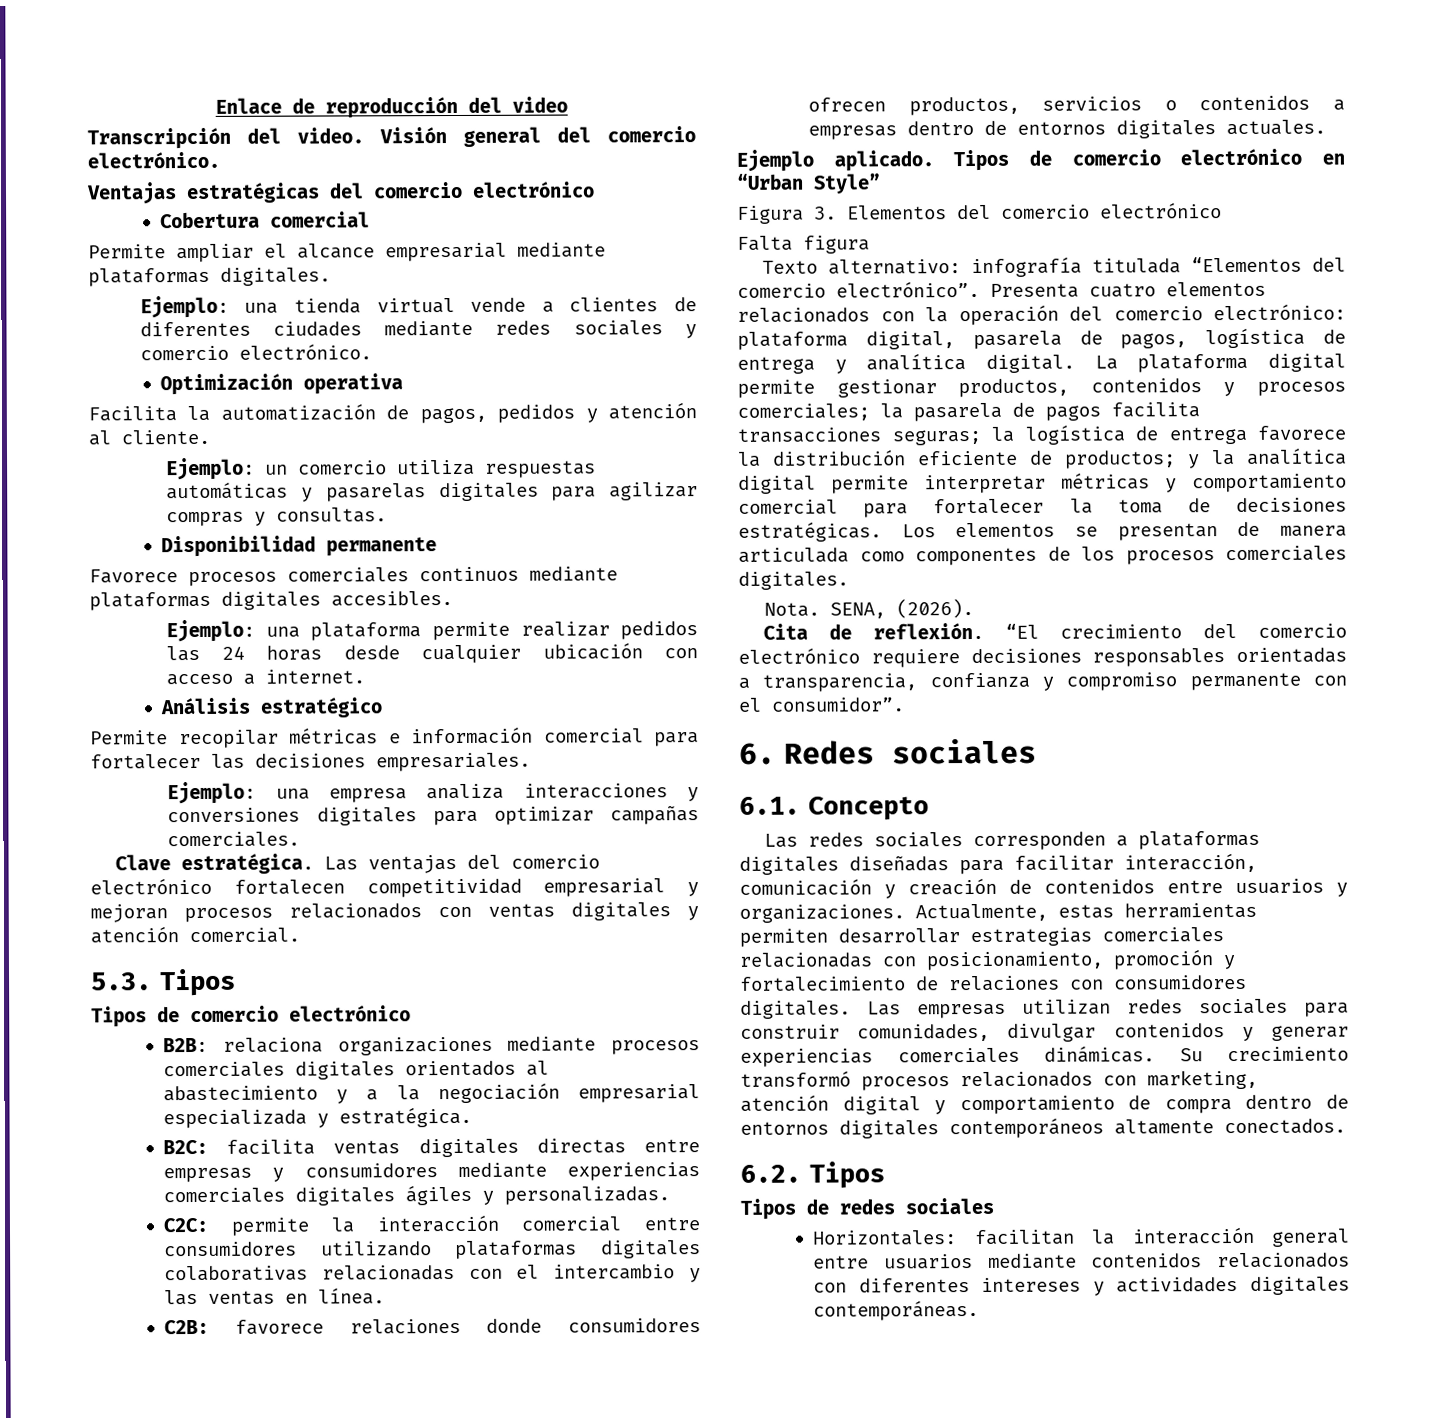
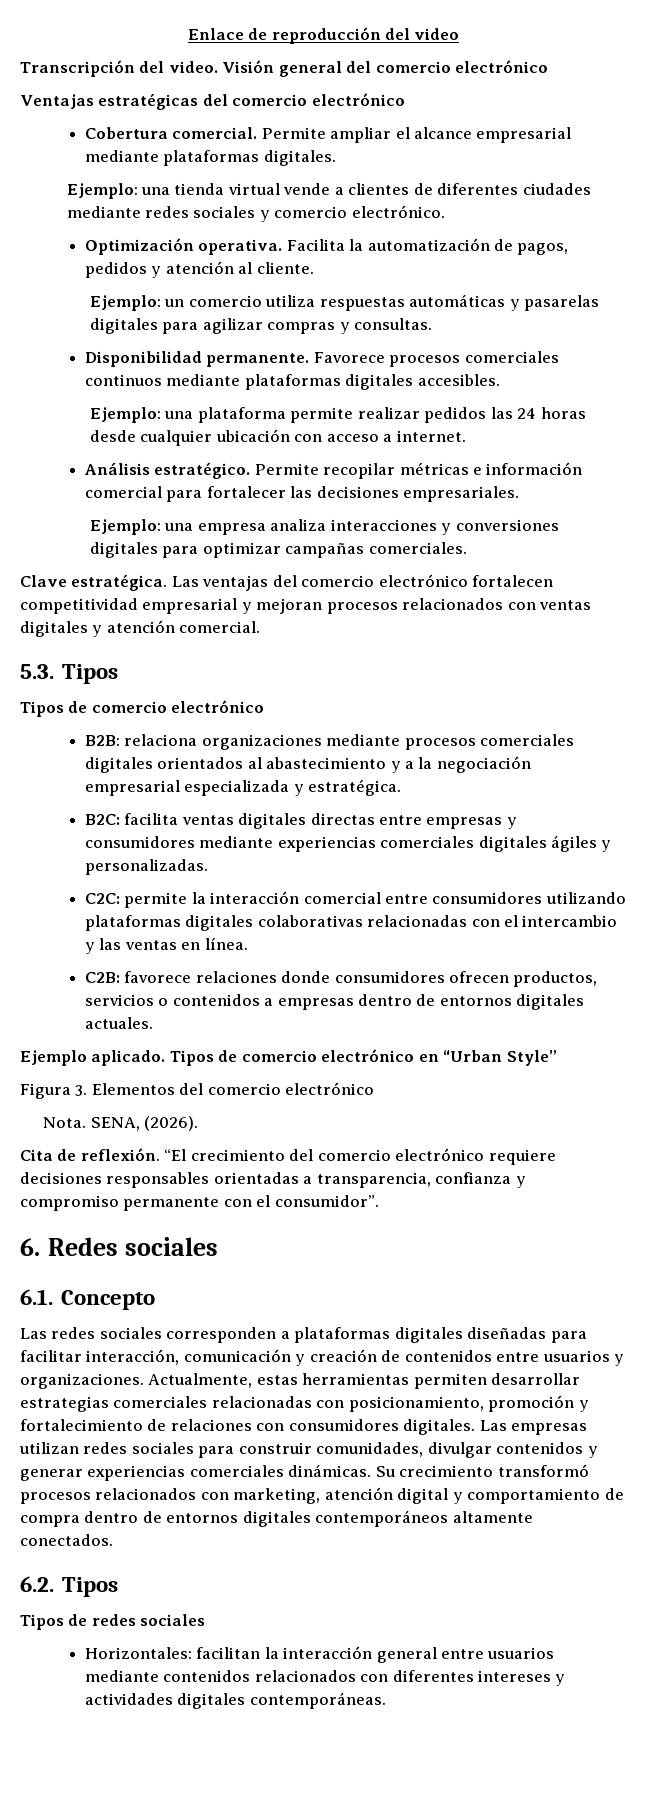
[87,151,220,169] electrónico. -> [455,60,549,73] electrónico
[269,211,370,228] comercial // -> [172,127,258,139] comercial.
[302,373,403,395] operativa // -> [198,239,283,255] operativa.
[325,537,437,557] permanente // -> [206,353,310,367] permanente.
[259,697,383,718] estratégico // -> [154,462,251,479] estratégico.
[737,235,870,254] [761,256,1346,278] [737,280,1266,298] [737,303,1346,326] [737,327,1346,350] [737,353,1346,374] [737,378,1346,398] [737,402,1200,422] [737,424,1346,446] [738,447,1347,469] [738,472,1347,494] [738,497,1347,518] [738,521,1347,542] [738,545,1347,566] [738,571,849,590] // Falta figura // Texto alternativo: infografía titulada “Elementos del comercio electrónico”. Presenta cuatro elementos relacionados con la operación del comercio electrónico: plataforma digital, pasarela de pagos, logística de entrega y analítica digital. La plataforma digital permite gestionar productos, contenidos y procesos comerciales; la pasarela de pagos facilita transacciones seguras; la logística de entrega favorece la distribución eficiente de productos; y la analítica digital permite interpretar métricas y comportamiento comercial para fortalecer la toma de decisiones estratégicas. Los elementos se presentan de manera articulada como componentes de los procesos comerciales digitales. -> (375, 1088) none

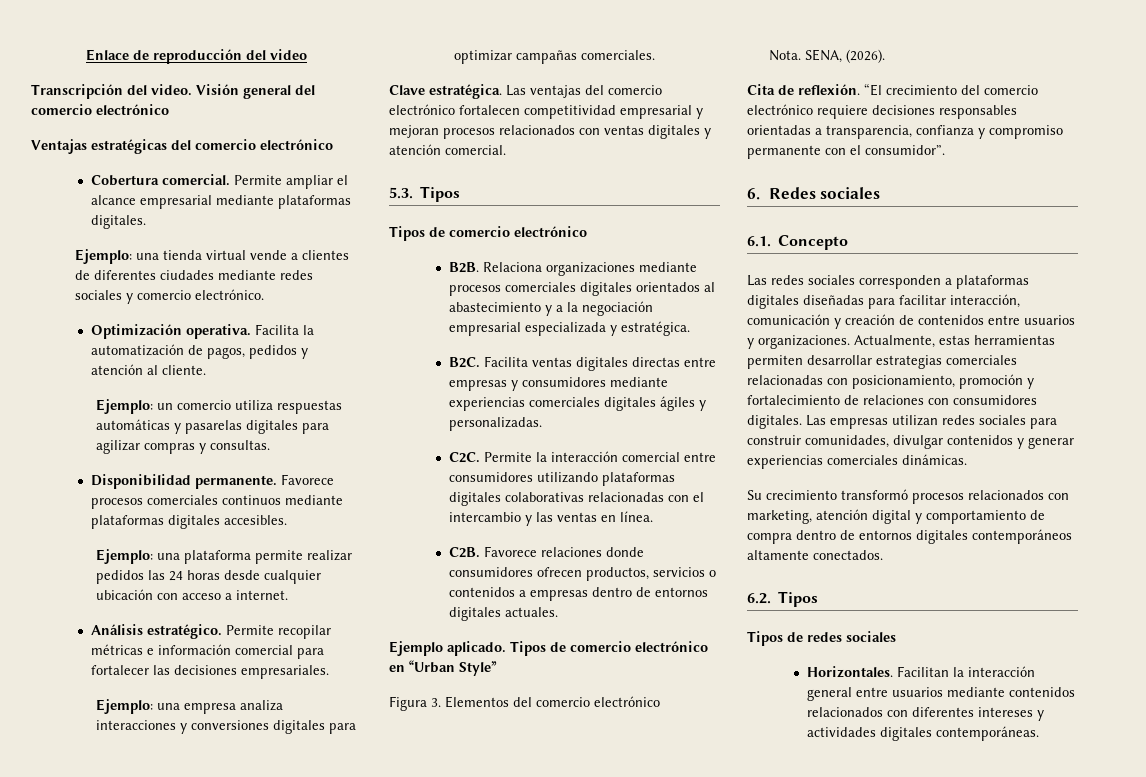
[84,734,198,746] B2B: relaciona -> [448,262,542,273] B2B. Relaciona
[84,813,179,825] B2C: facilita -> [448,356,528,368] B2C. Facilita
[84,892,188,908] C2C: permite -> [448,452,532,463] C2C. Permite
[84,971,192,983] C2B: favorece -> [448,546,537,558] C2B. Favorece
(372, 1470) none -> (967, 459) //
[84,1647,261,1659] Horizontales: facilitan -> [806,666,949,678] Horizontales. Facilitan

